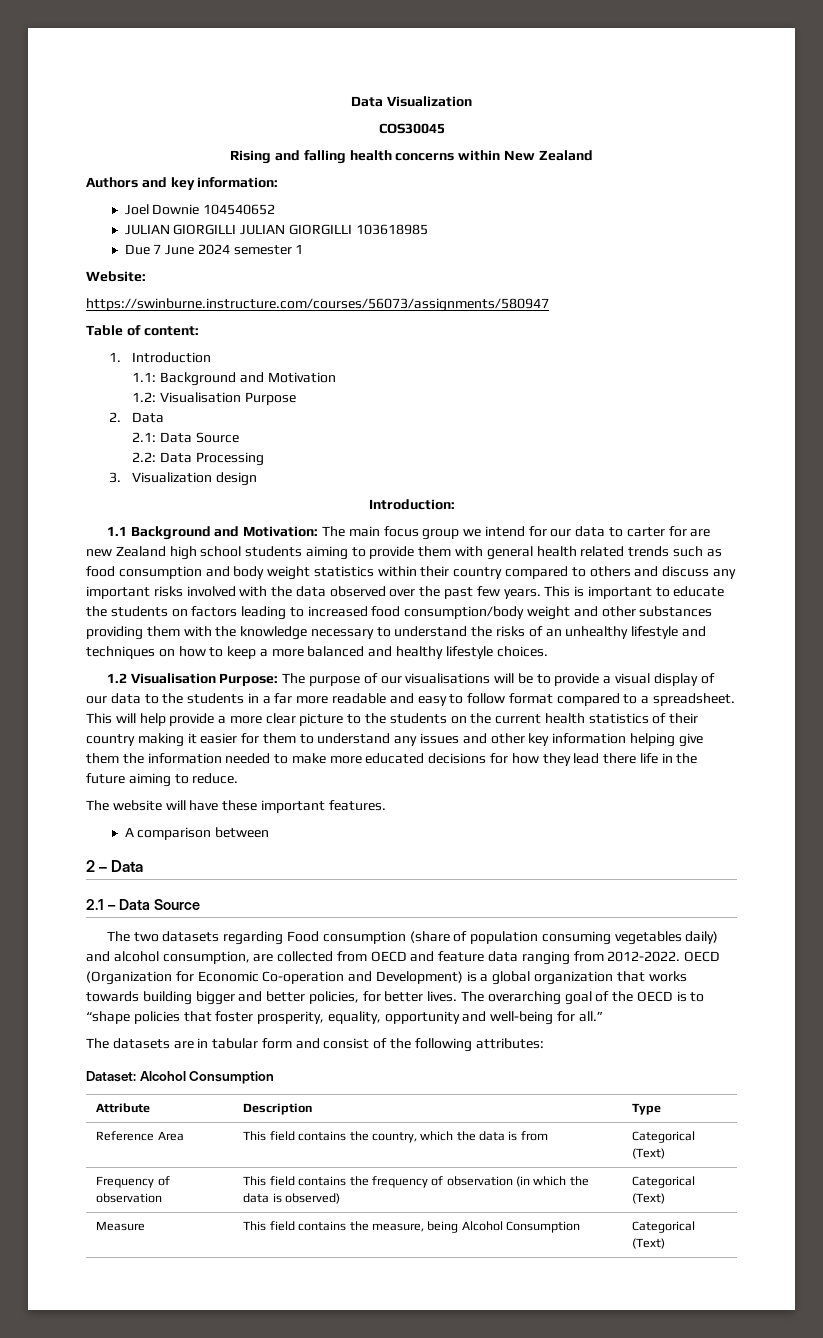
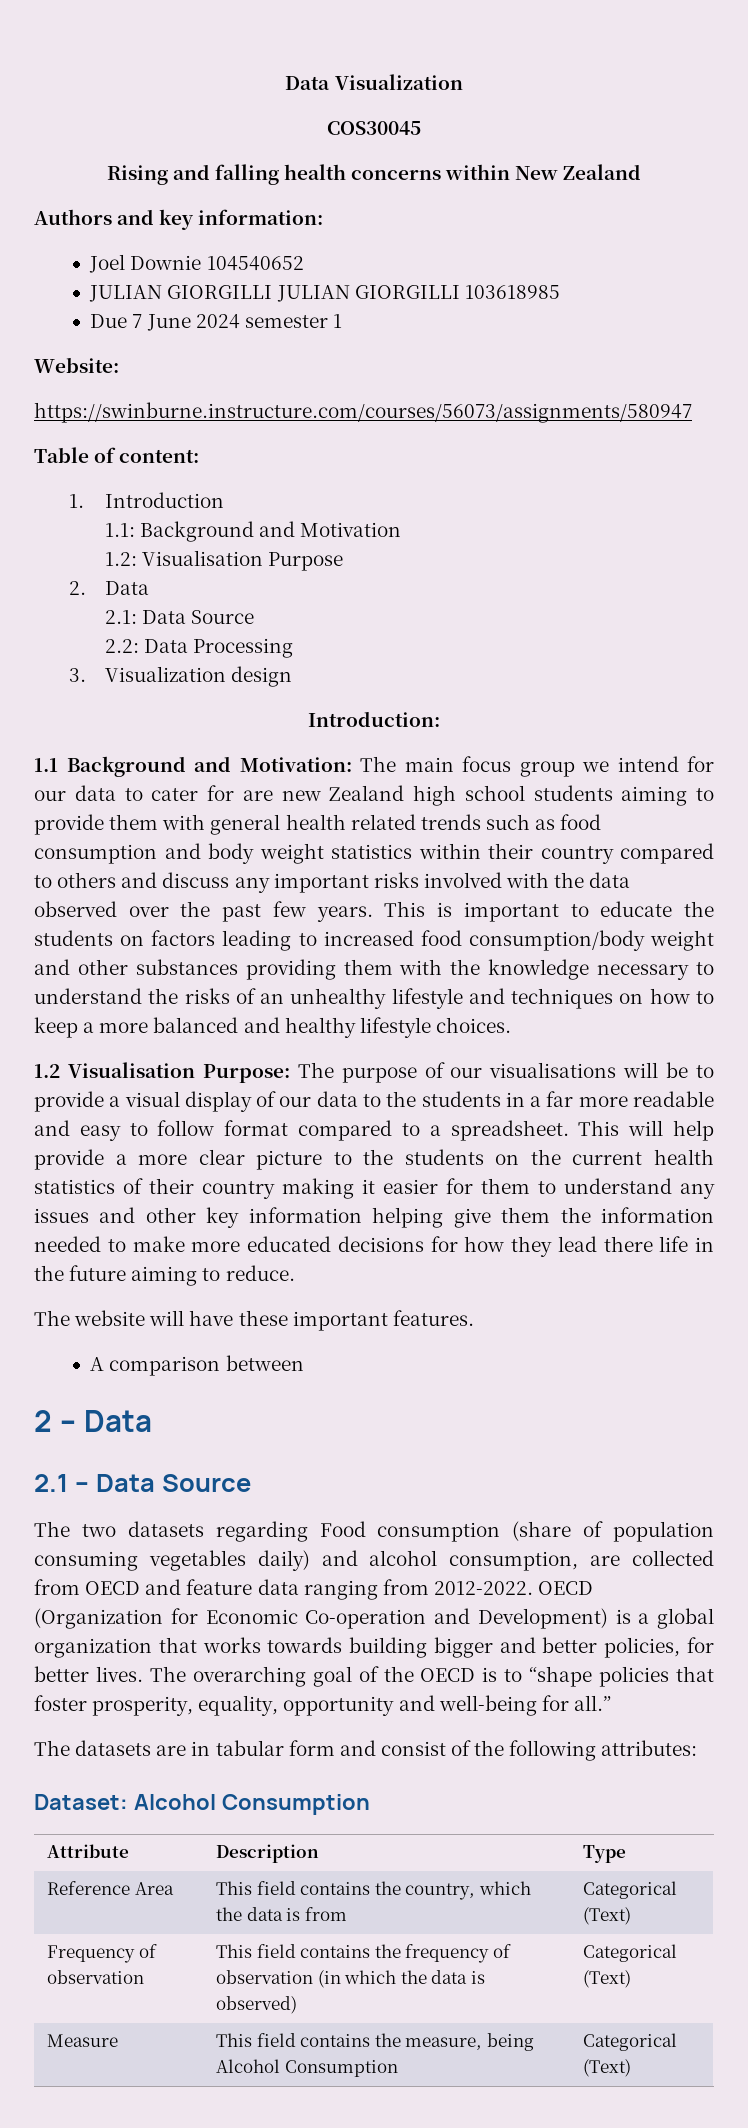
[626,527,665,537] carter -> [151,788,199,801] cater

